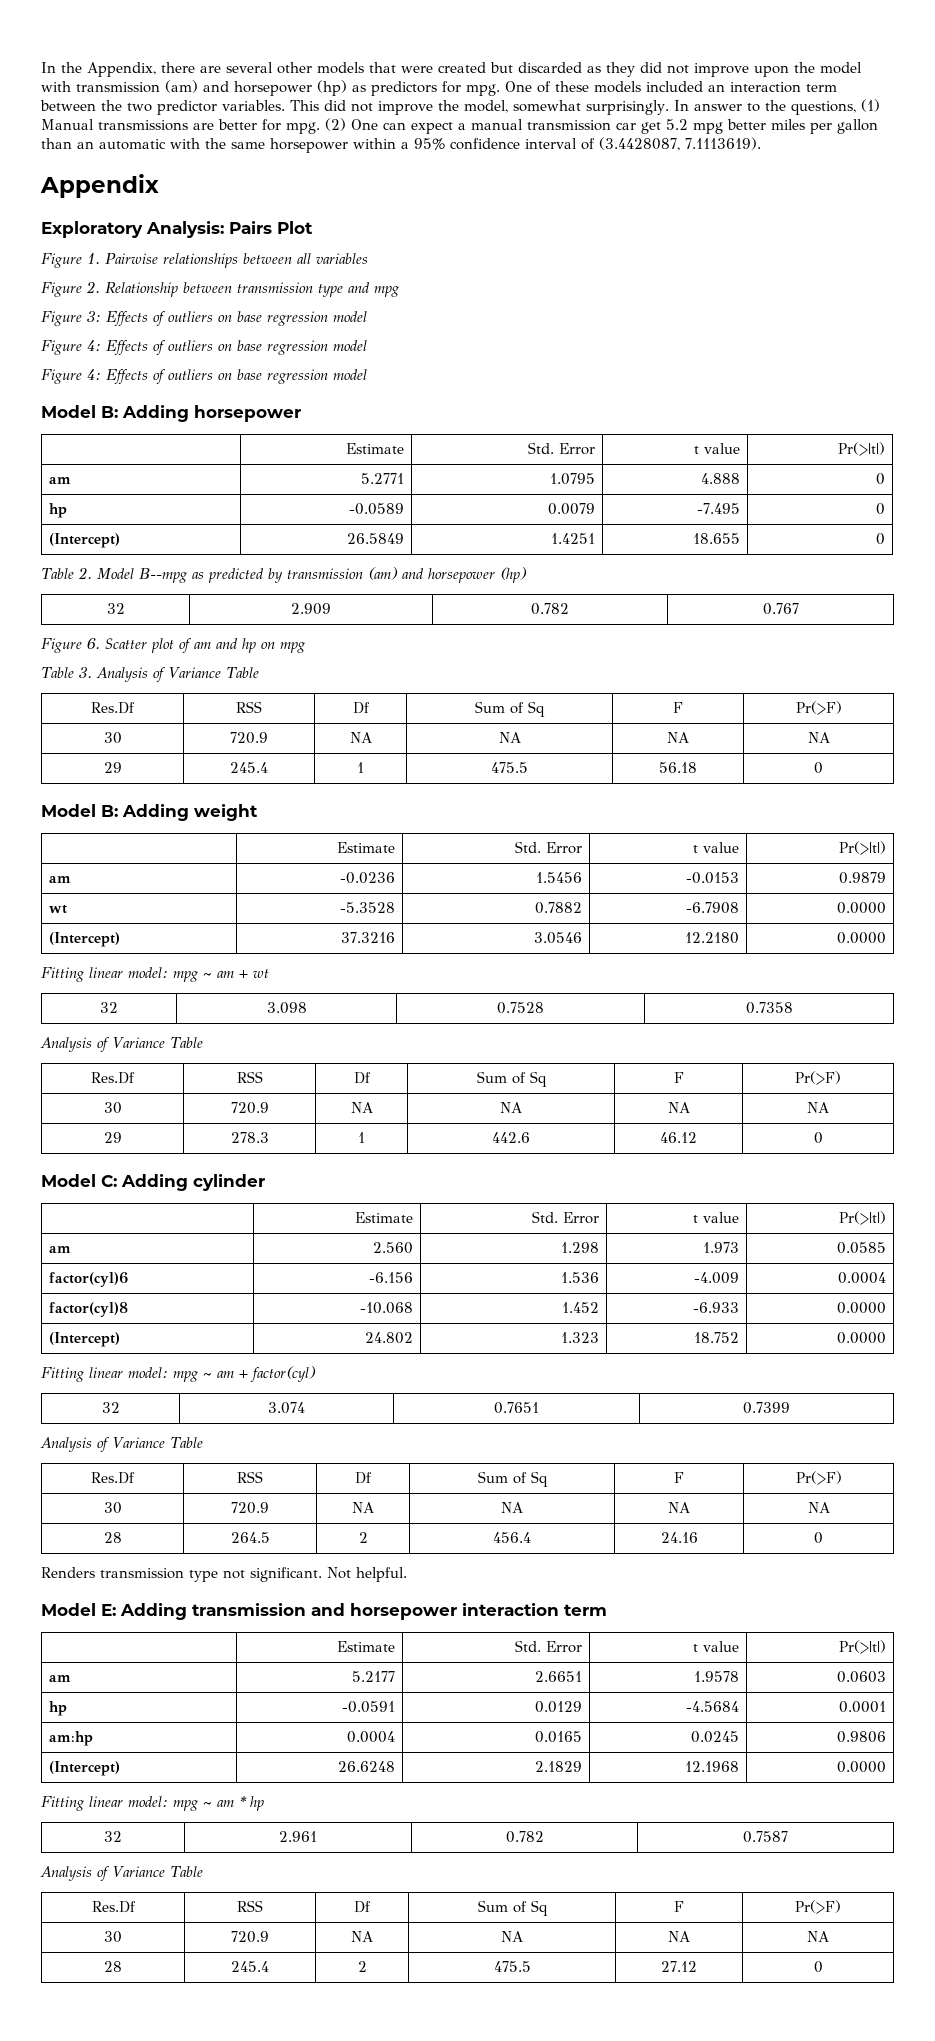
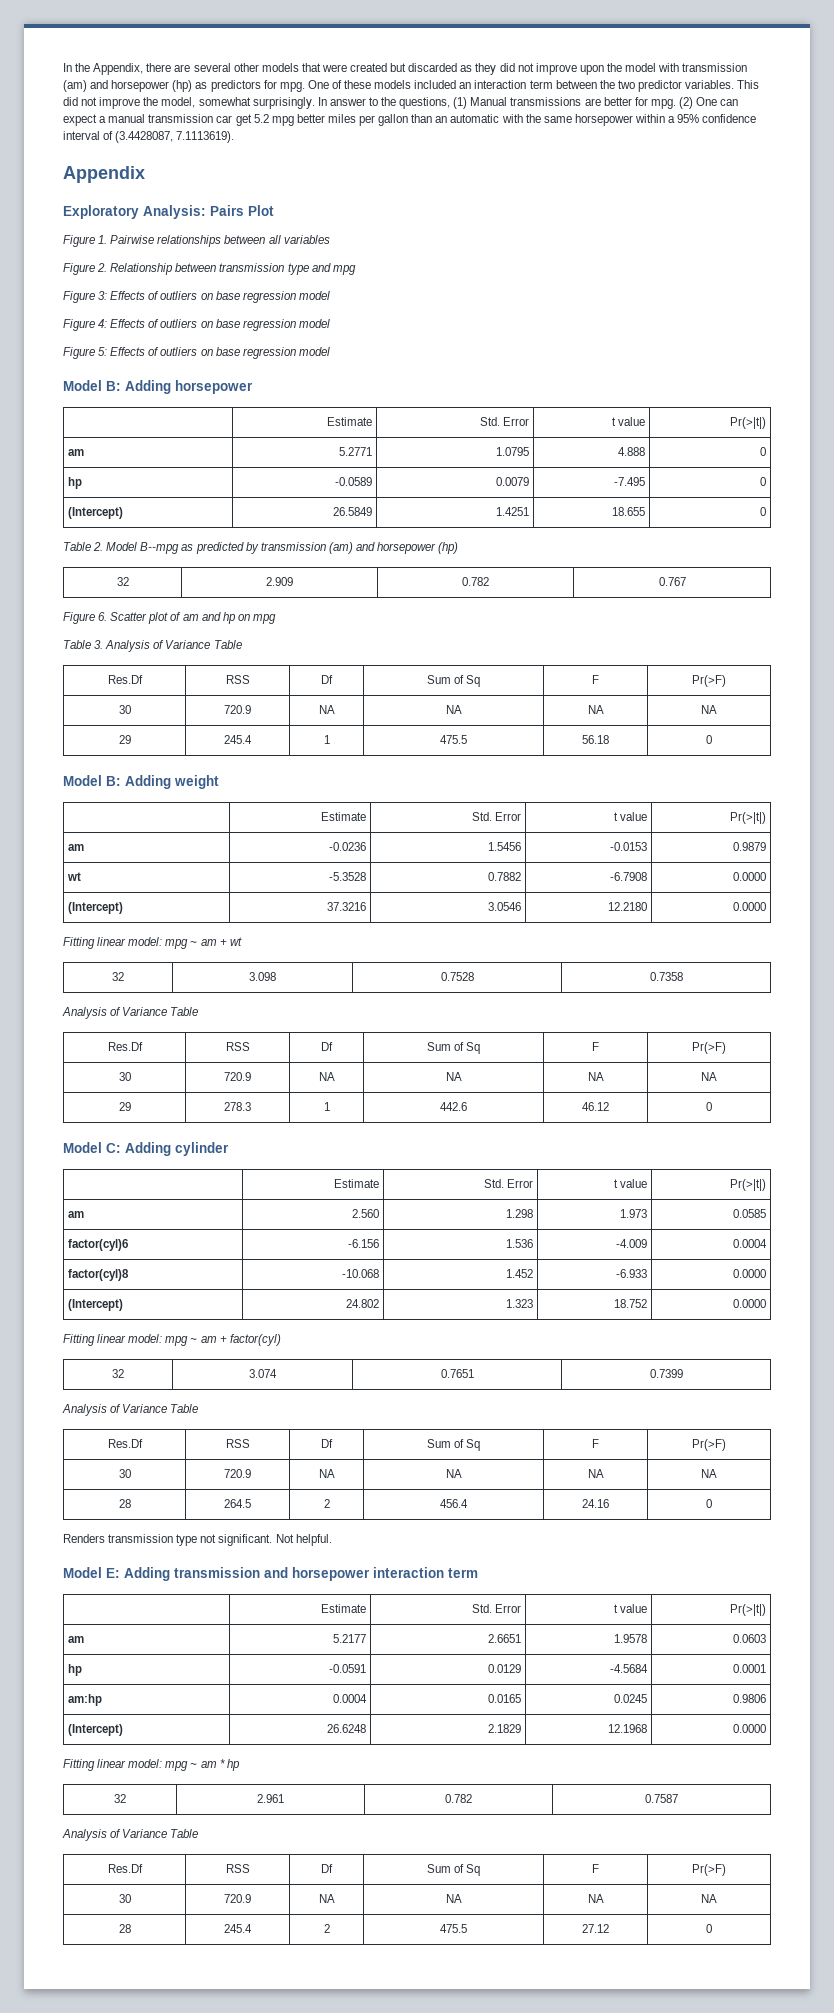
[87,369,101,380] 4: -> [98,347,108,356] 5:

